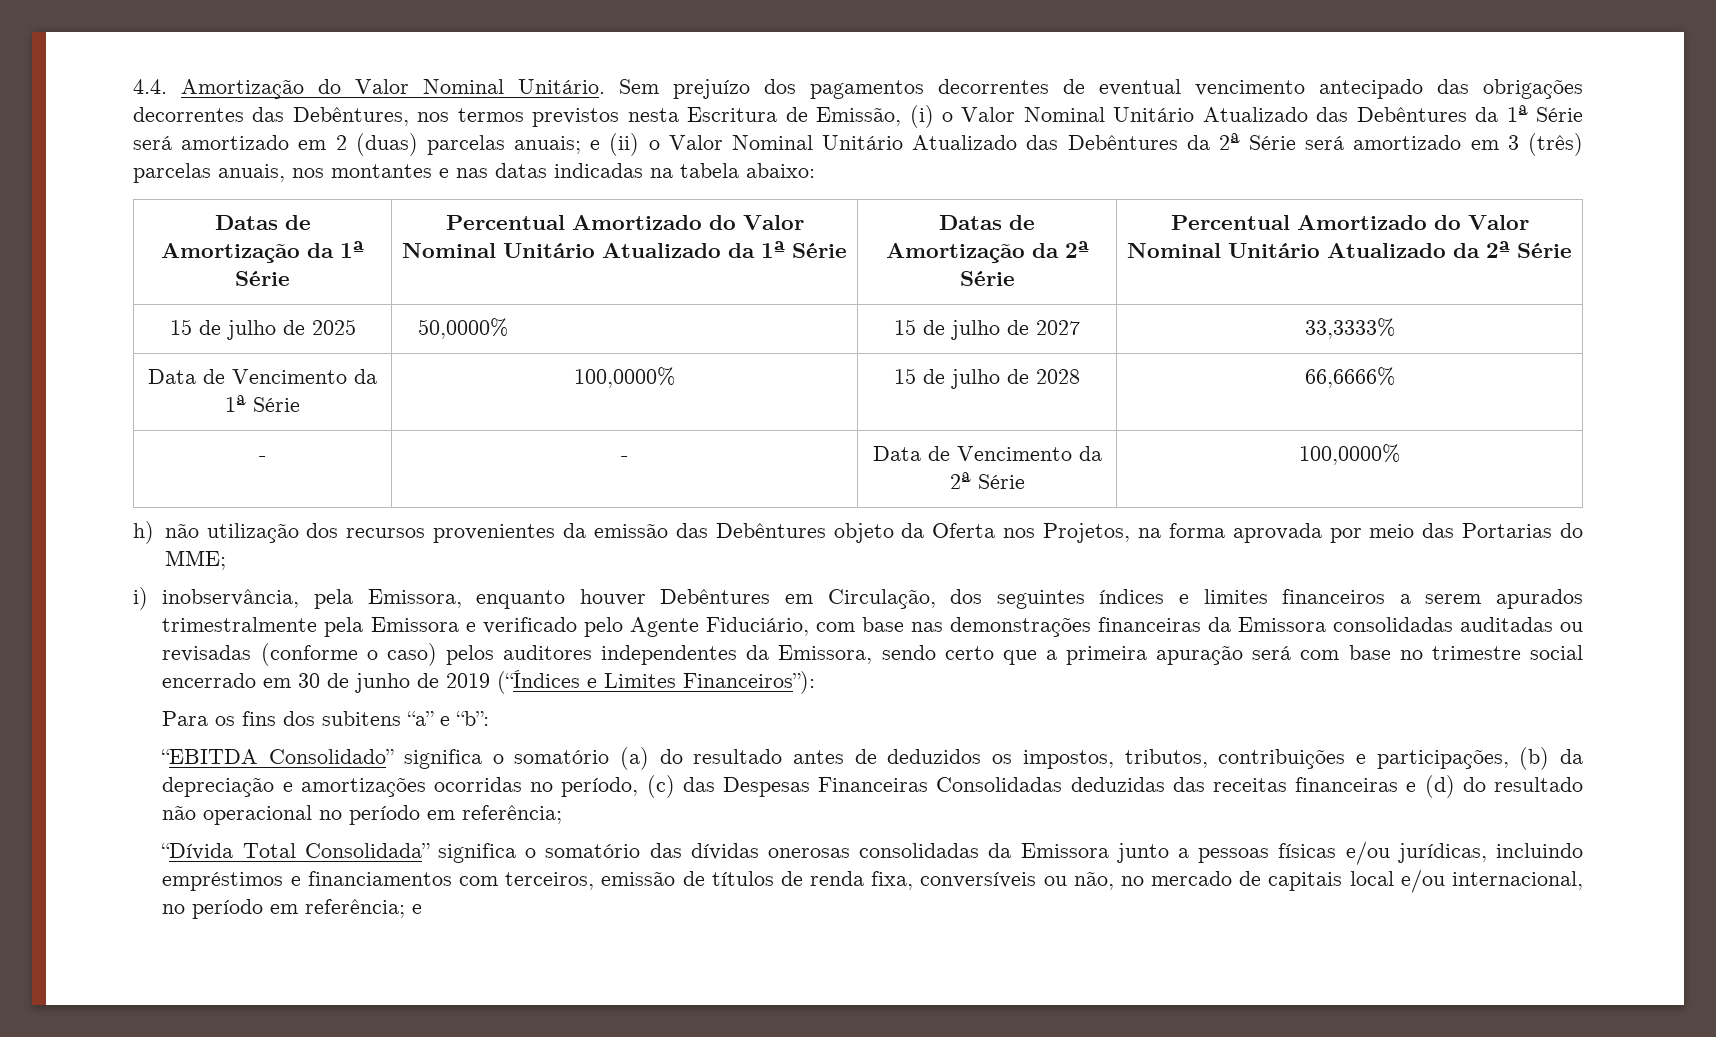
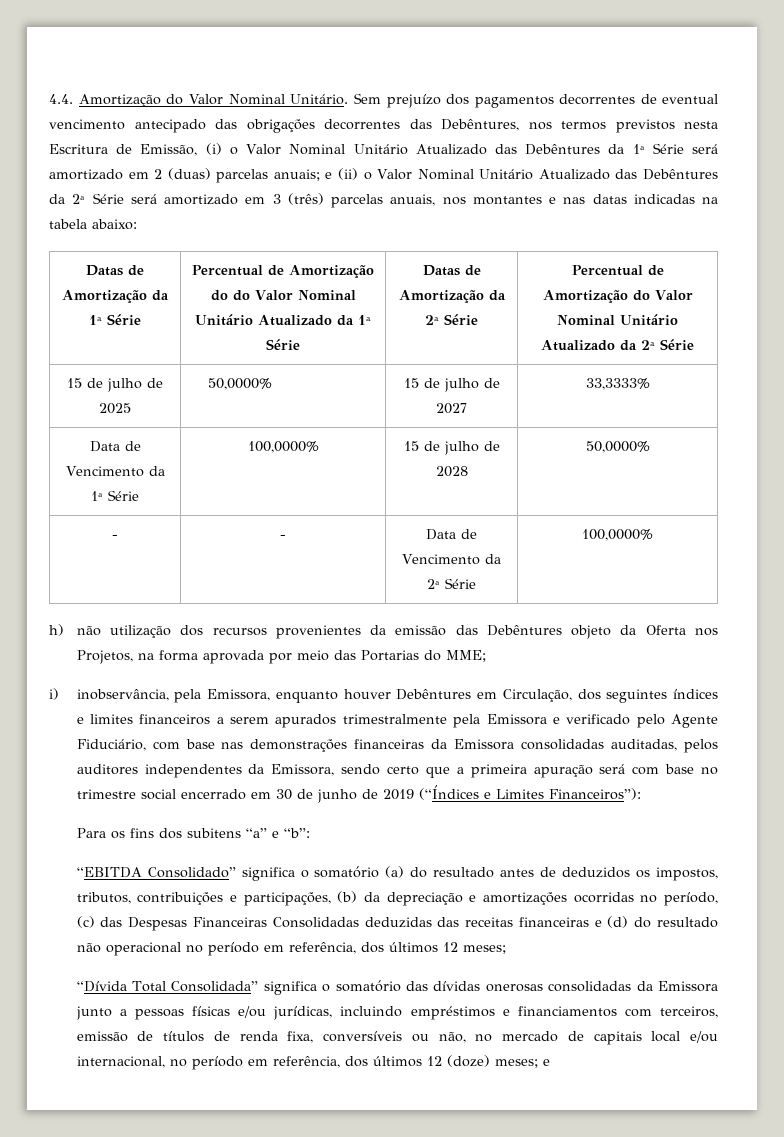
[571,215,702,230] Amortizado -> [268,265,374,278] [210,290,228,301] de Amortização do
[1296,215,1427,230] Amortizado -> [647,265,664,276] [542,290,628,303] de Amortização
[1304,367,1395,388] 66,6666% -> [585,441,650,453] 50,0000%
[1459,617,1584,632] [162,643,437,666] auditadas ou revisadas (conforme o caso) -> [611,739,678,751] auditadas,
[462,805,563,824] referência; -> [288,942,506,954] referência, dos últimos 12 meses;
[305,899,406,918] referência; -> [272,1055,538,1068] referência, dos últimos 12 (doze) meses;

